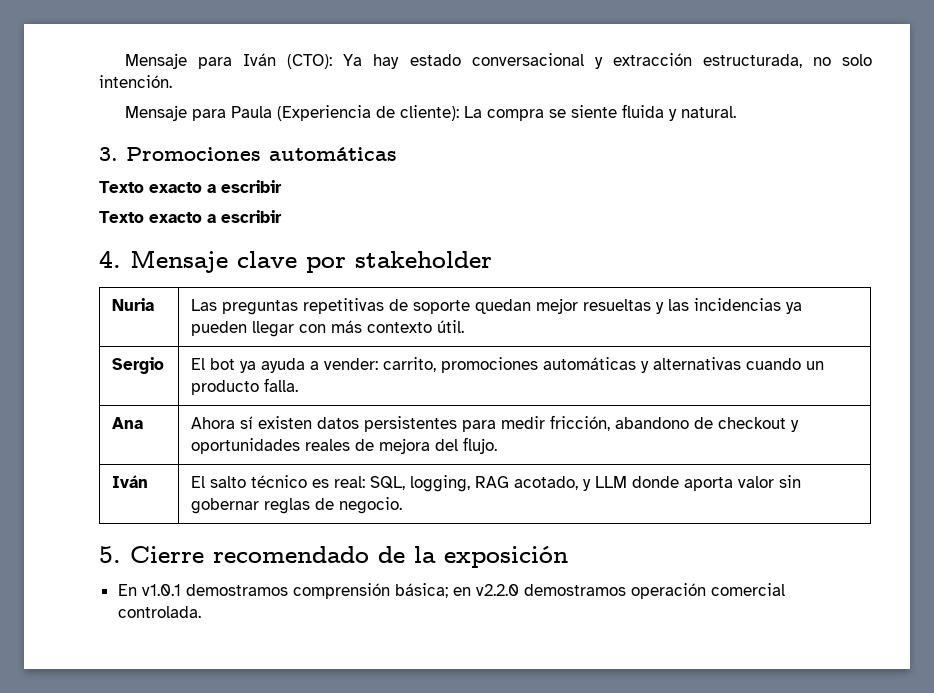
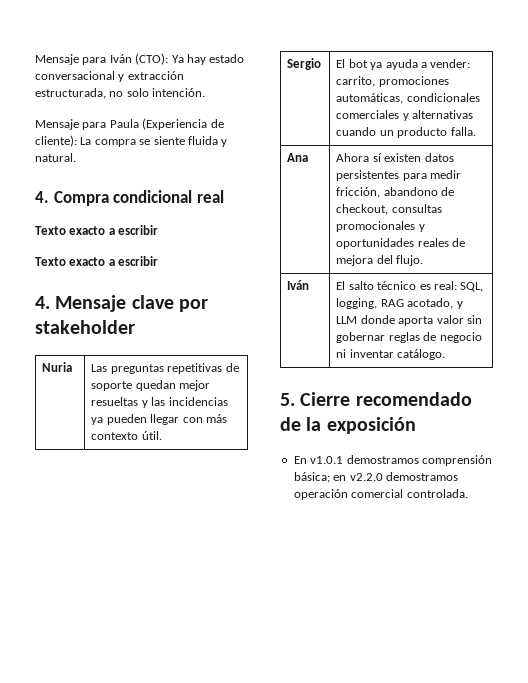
[99,147,397,161] 3. Promociones automáticas -> [35,190,224,206] 4. Compra condicional real
[543,357,637,370] automáticas -> [336,93,480,104] [336,110,400,119] automáticas, condicionales comerciales
[718,417,787,429] checkout -> [336,204,442,215] [336,221,416,232] checkout, consultas promocionales
[339,497,403,514] negocio. -> [439,332,482,343] [336,349,446,360] negocio ni inventar catálogo.

